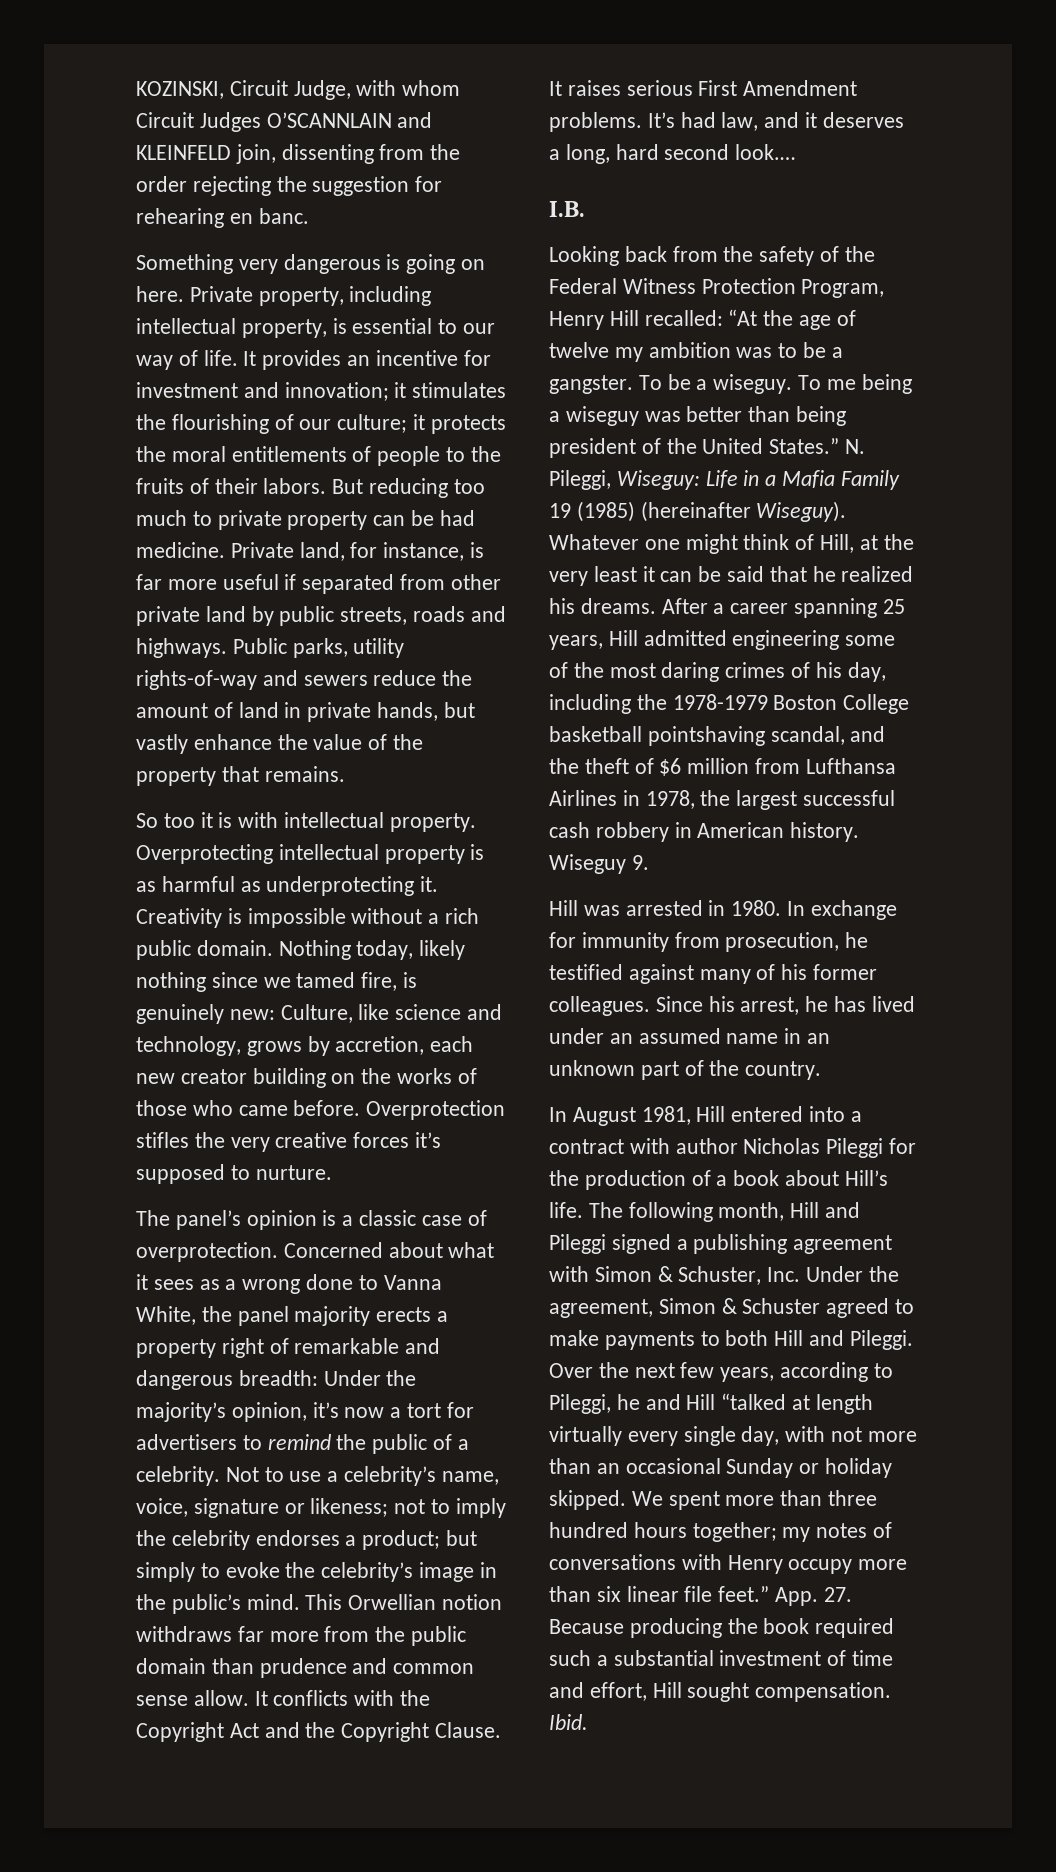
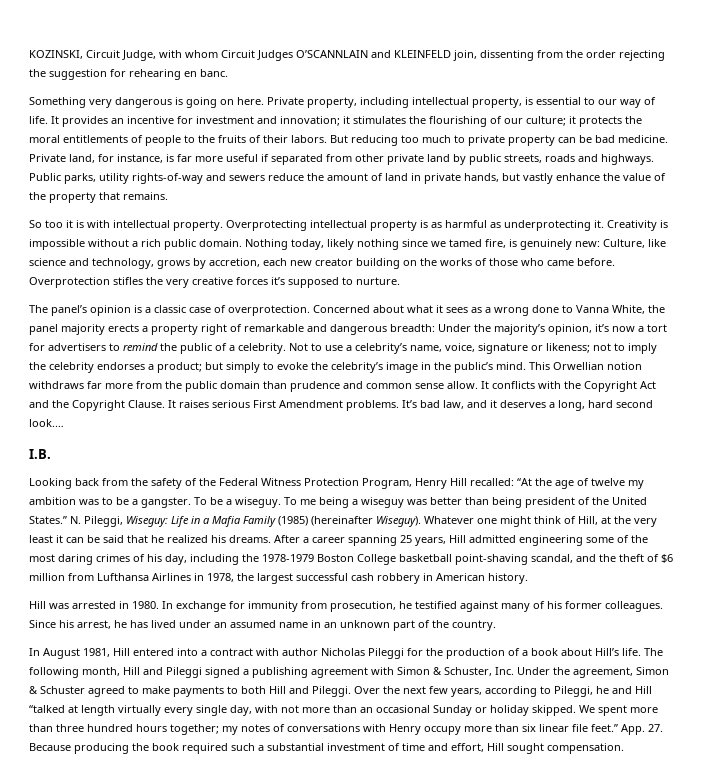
[439,510,475,526] had -> [595,135,615,143] bad
[680,112,716,128] had -> [420,400,440,408] bad
[549,503,571,518] 19 -> (276, 521) none
[647,726,765,746] pointshaving -> [455,554,528,565] point-shaving
[549,854,649,874] Wiseguy 9. -> (528, 578) none
[549,1714,588,1730] Ibid. -> (624, 748) none

